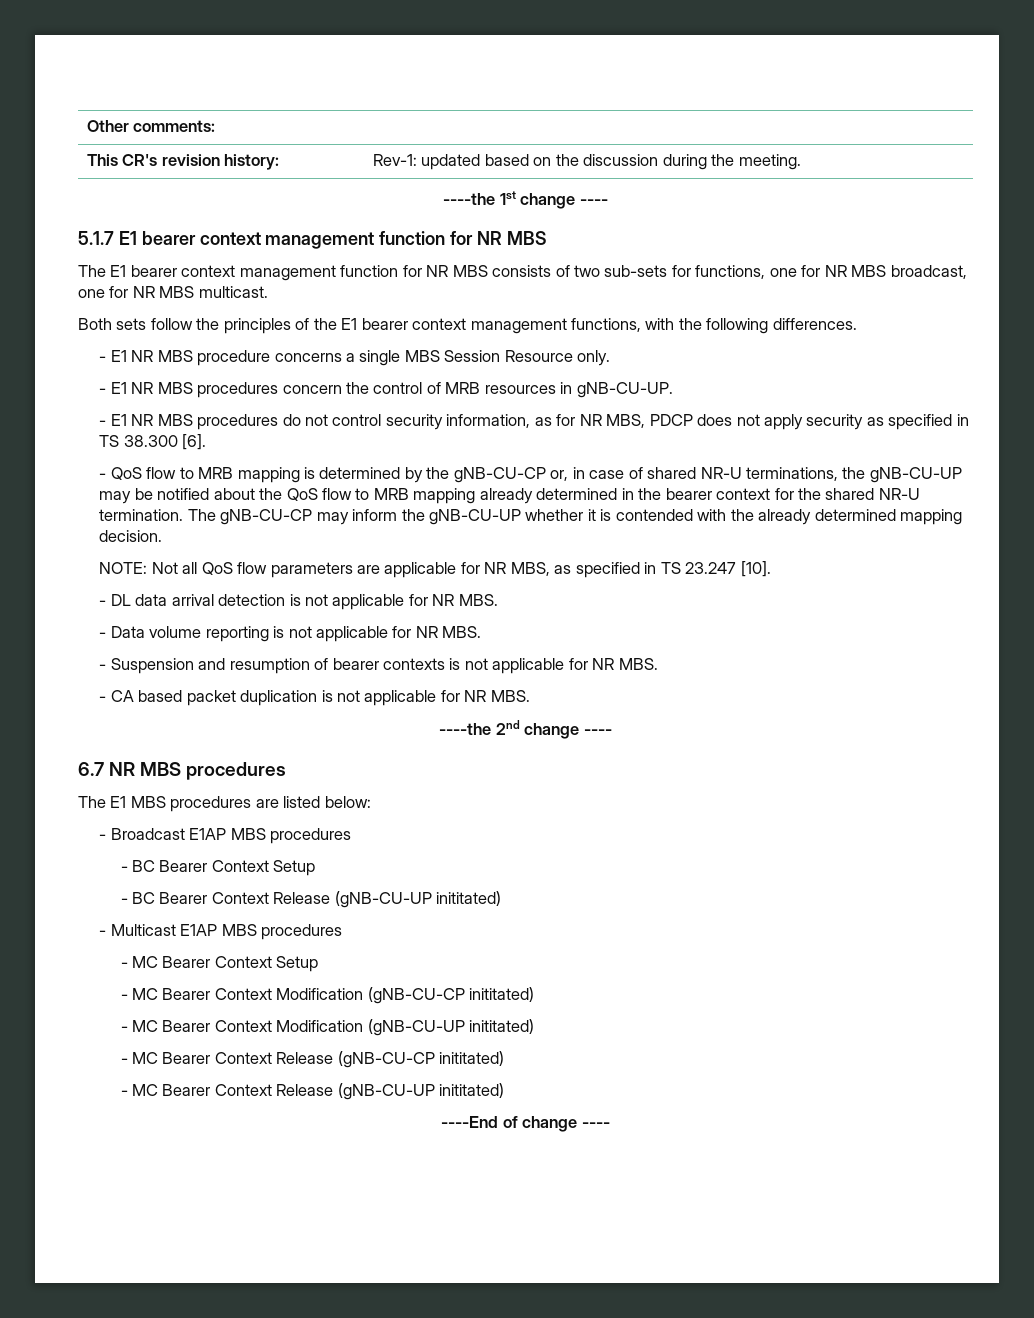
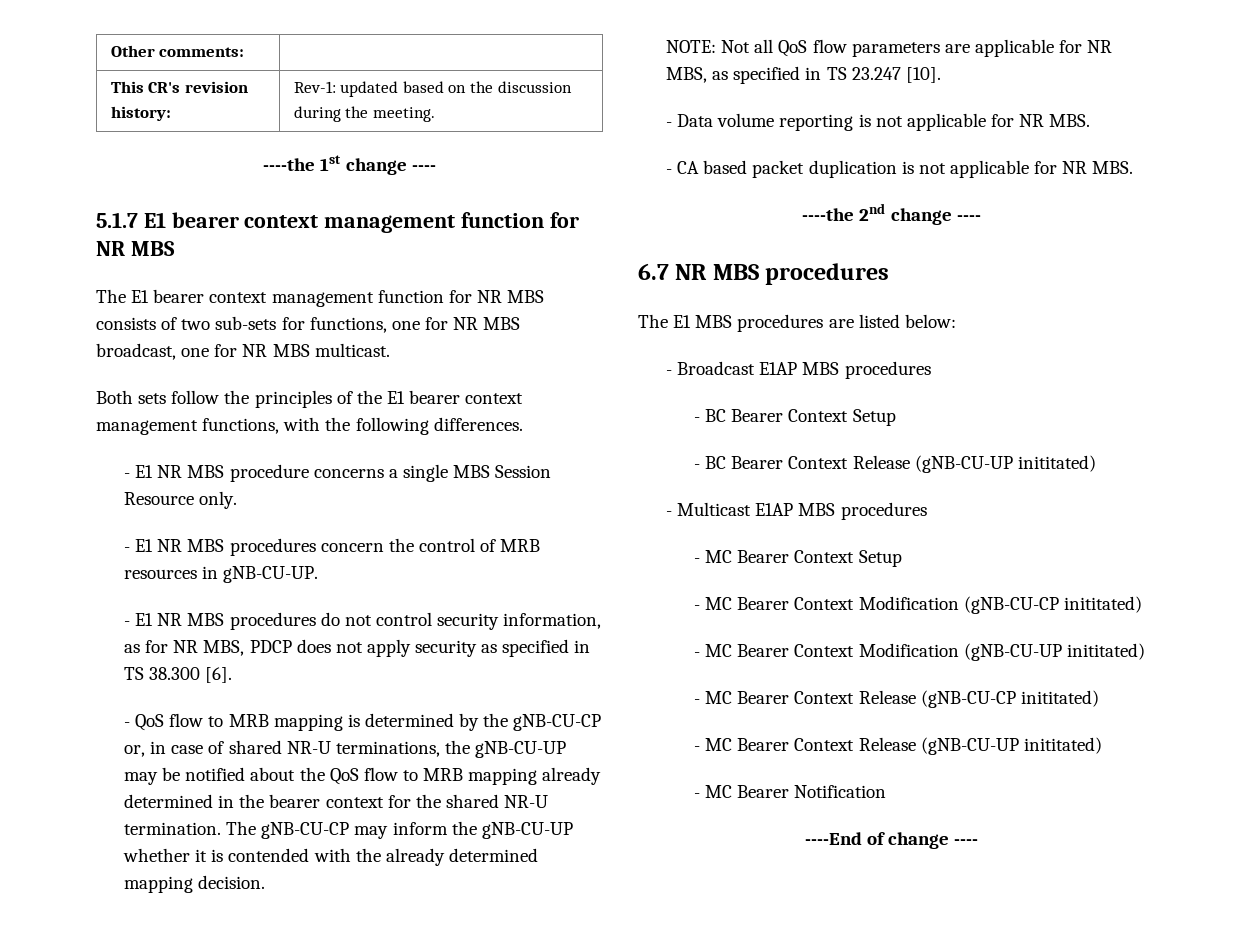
[99,594,498,610] // - DL data arrival detection is not applicable for NR MBS. -> (941, 75) none
[99,658,658,674] // - Suspension and resumption of bearer contexts is not applicable for NR MBS. -> (1091, 120) none
(505, 1090) none -> [694,785,887,798] // - MC Bearer Notification

